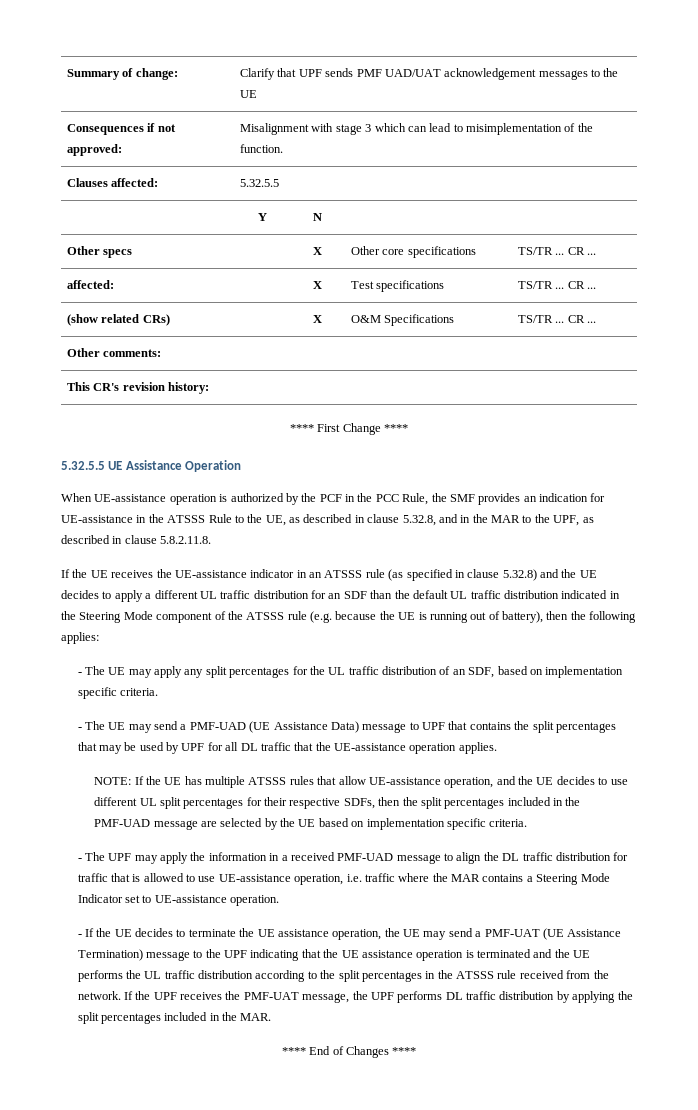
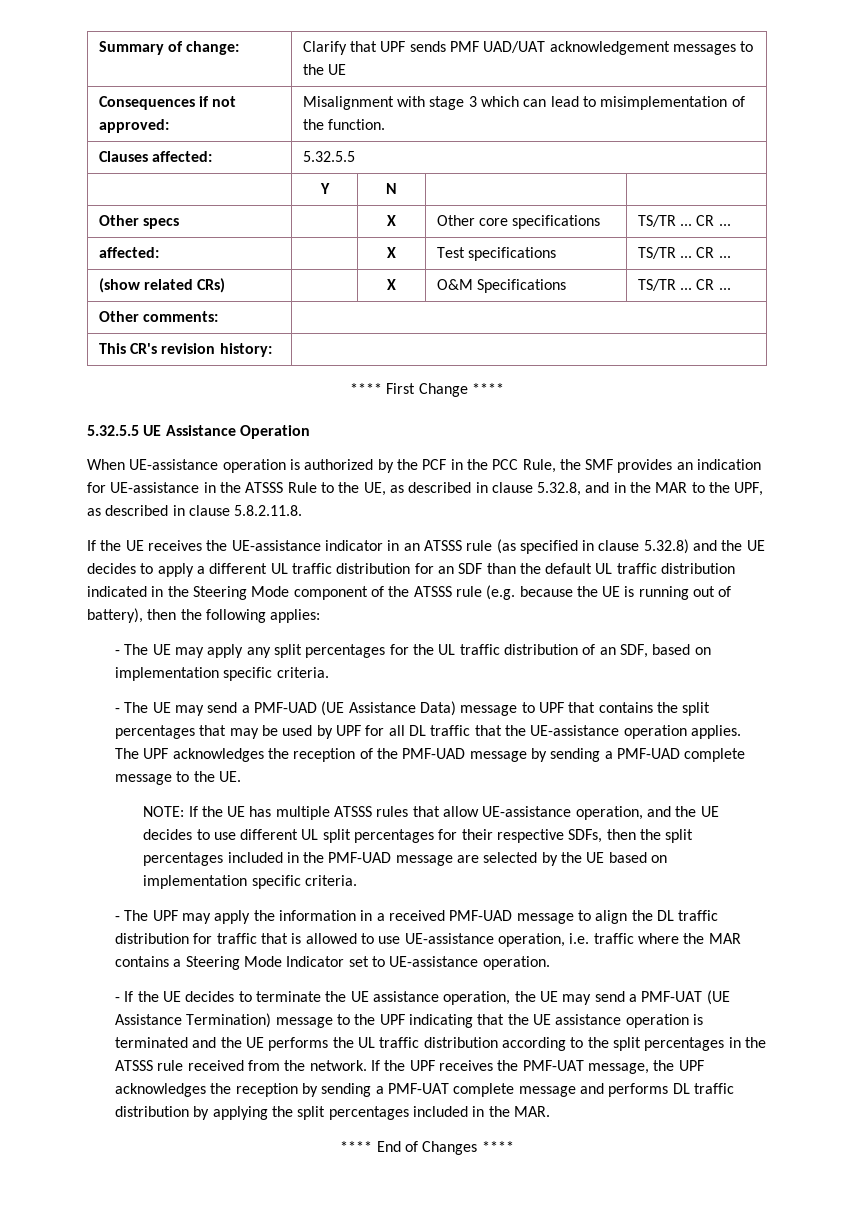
(497, 748) none -> [115,748,746,762] [115,771,242,785] The UPF acknowledges the reception of the PMF-UAD message by sending a PMF-UAD complete message to the UE.
(394, 996) none -> [115,1083,604,1097] acknowledges the reception by sending a PMF-UAT complete message and

